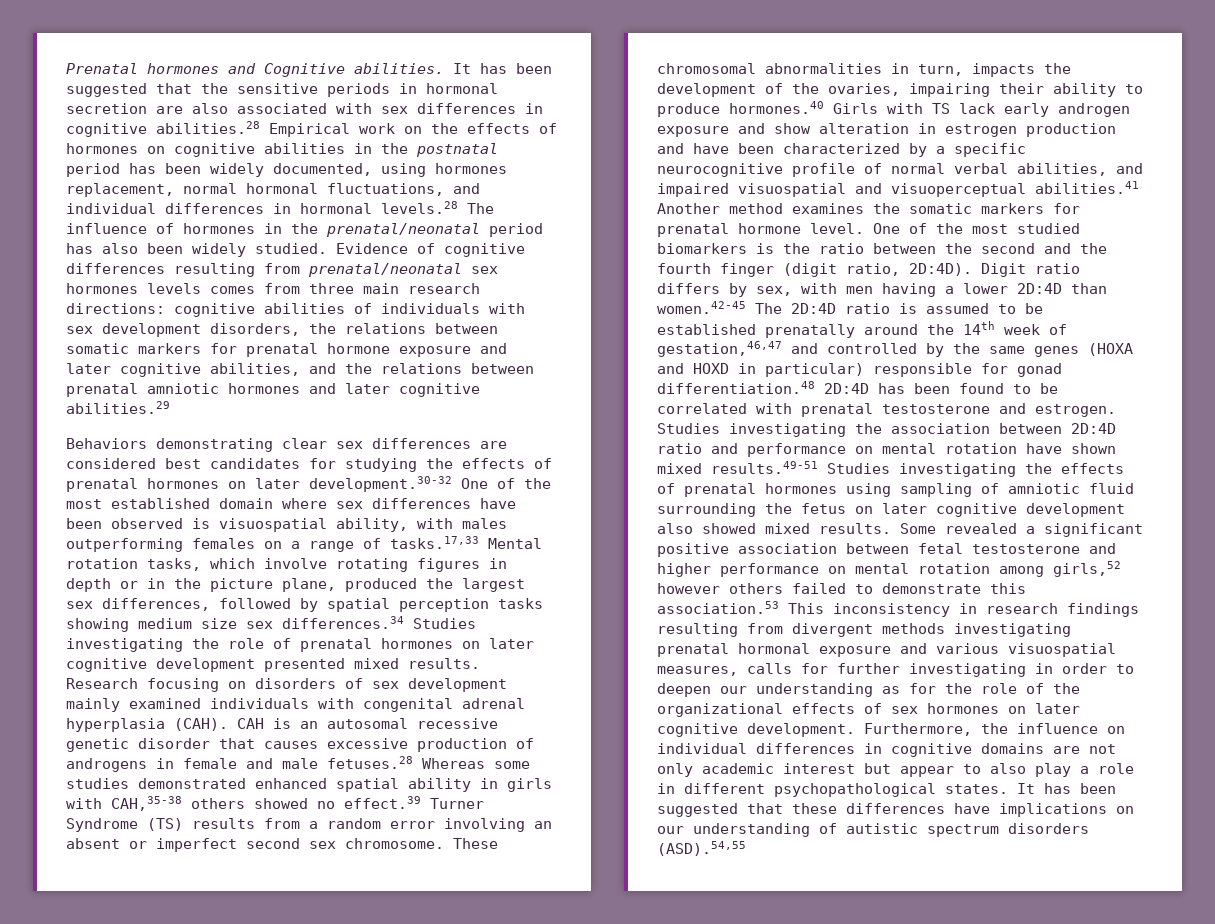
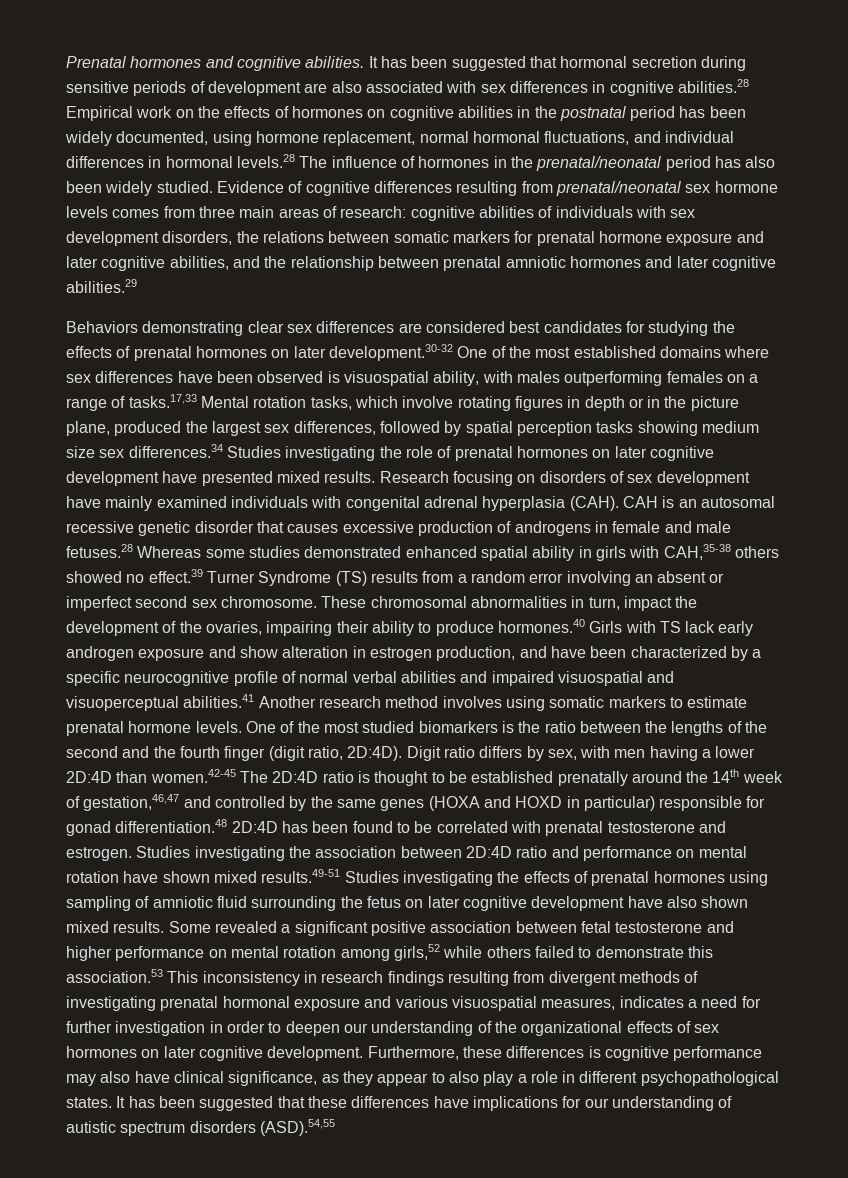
[264,63,345,77] Cognitive -> [236,56,301,71] cognitive
[201,83,498,97] [66,103,147,114] the sensitive periods in hormonal secretion -> [560,56,746,71] [66,81,301,96] hormonal secretion during sensitive periods of development
[435,163,507,174] hormones -> [255,131,319,143] hormone
[66,283,138,294] hormones -> [714,181,778,193] hormone
[408,283,480,294] [66,303,165,314] research directions: -> [278,206,407,218] areas of research:
[381,363,462,374] relations -> [290,256,374,271] relationship
[219,498,273,509] domain -> [659,346,721,358] domains
(255, 665) none -> [162,471,198,483] have
(507, 685) none -> [66,496,101,508] have
[972,63,1035,77] impacts -> [623,596,672,611] impact
[1026,123,1116,137] production -> [436,646,516,661] production,
[1017,163,1107,176] abilities, -> [400,671,456,683] abilities
[729,203,1080,214] [657,223,864,237] method examines the somatic markers for prenatal hormone level. -> [318,696,748,711] [66,721,242,736] research method involves using somatic markers to estimate prenatal hormone levels.
(972, 248) none -> [671,721,768,736] lengths of the
[926,303,989,314] assumed -> [374,771,429,786] thought
[657,523,756,534] also showed -> [627,896,749,908] have also shown
[657,583,720,594] however -> [443,946,483,958] while
(945, 628) none -> [684,971,699,983] of
[747,663,792,674] calls -> [619,996,738,1008] indicates a need
[909,663,1026,677] investigating -> [115,1021,206,1036] investigation
[882,683,1017,694] as for the role -> (474, 1028) none
[981,723,1125,734] [657,743,1116,757] [657,763,891,777] the influence on individual differences in cognitive domains are not only academic interest but -> [462,1046,763,1061] [66,1071,373,1086] these differences is cognitive performance may also have clinical significance, as they
[1116,806,1134,814] on -> [562,1096,582,1108] for

